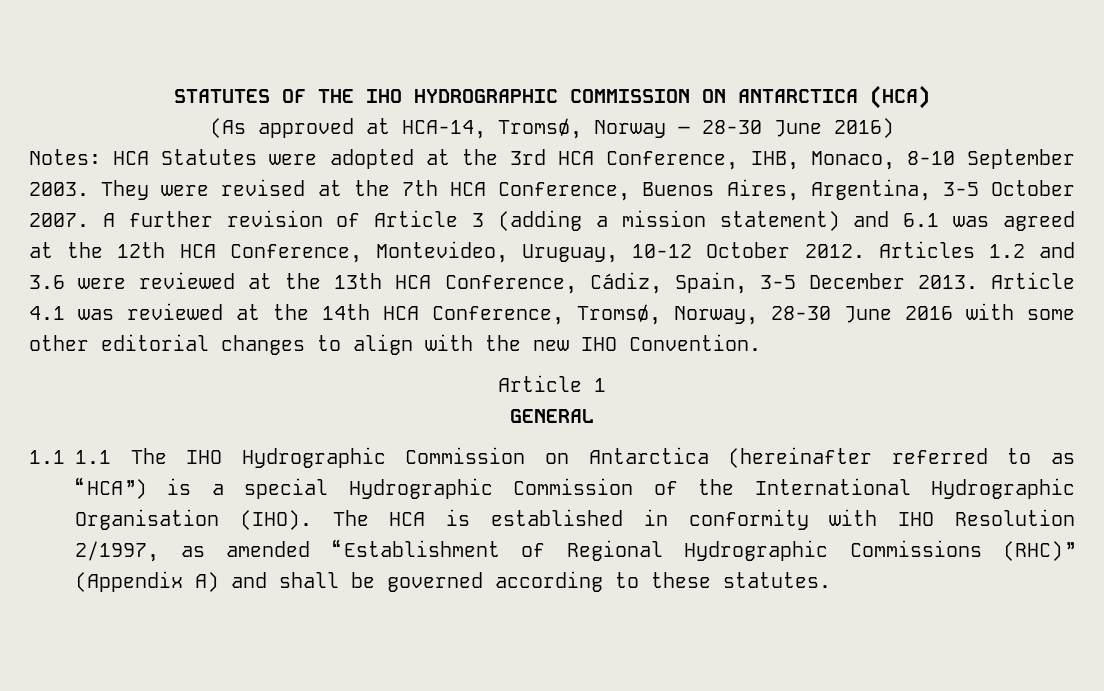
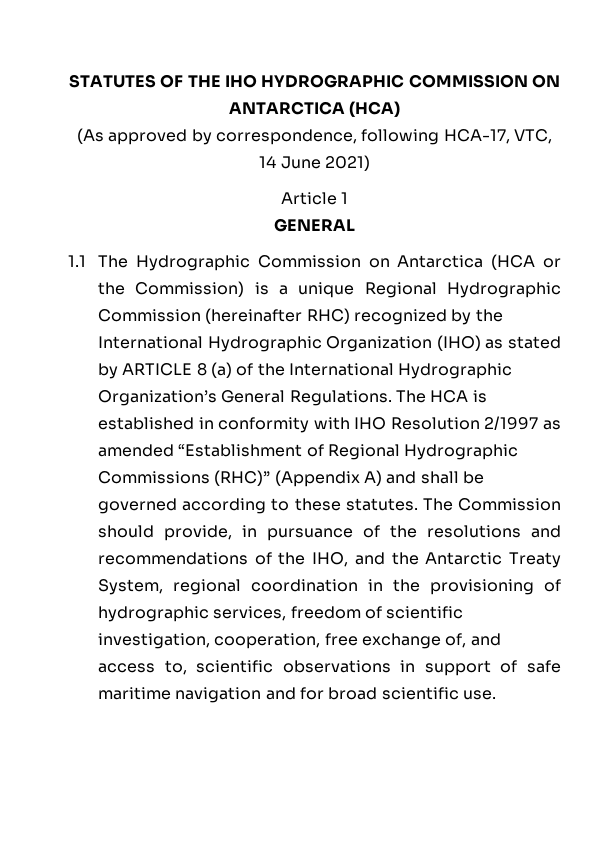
[366,118,894,139] [29,149,1075,170] [29,179,1075,201] [29,210,1075,231] [29,241,1075,263] [29,272,1076,294] [29,303,1075,325] [29,334,761,355] at HCA-14, Tromsø, Norway – 28-30 June 2016) // Notes: HCA Statutes were adopted at the 3rd HCA Conference, IHB, Monaco, 8-10 September 2003. They were revised at the 7th HCA Conference, Buenos Aires, Argentina, 3-5 October 2007. A further revision of Article 3 (adding a mission statement) and 6.1 was agreed at the 12th HCA Conference, Montevideo, Uruguay, 10-12 October 2012. Articles 1.2 and 3.6 were reviewed at the 13th HCA Conference, Cádiz, Spain, 3-5 December 2013. Article 4.1 was reviewed at the 14th HCA Conference, Tromsø, Norway, 28-30 June 2016 with some other editorial changes to align with the new IHO Convention. -> [191,129,552,145] [259,155,370,171] by correspondence, following HCA-17, VTC, 14 June 2021)
[75,448,223,464] 1.1 The IHO -> [98,255,129,268] The
[728,447,1075,468] [75,477,634,499] (hereinafter referred to as “HCA”) is a special Hydrographic Commission -> [491,254,561,270] [98,281,561,298] [98,308,503,325] [98,335,561,352] [98,362,232,379] (HCA or the Commission) is a unique Regional Hydrographic Commission (hereinafter RHC) recognized by the International Hydrographic Organization (IHO) as stated by ARTICLE 8 (a)
[75,509,312,530] Organisation (IHO). -> [98,390,392,406] Organization’s General Regulations.
[75,541,159,562] 2/1997, -> [484,416,539,430] 2/1997
(831, 580) none -> [422,498,561,511] [98,525,561,541] [98,552,561,568] [98,579,561,595] [98,606,464,622] [98,633,501,649] [98,660,561,676] [98,687,496,703] The Commission should provide, in pursuance of the resolutions and recommendations of the IHO, and the Antarctic Treaty System, regional coordination in the provisioning of hydrographic services, freedom of scientific investigation, cooperation, free exchange of, and access to, scientific observations in support of safe maritime navigation and for broad scientific use.

